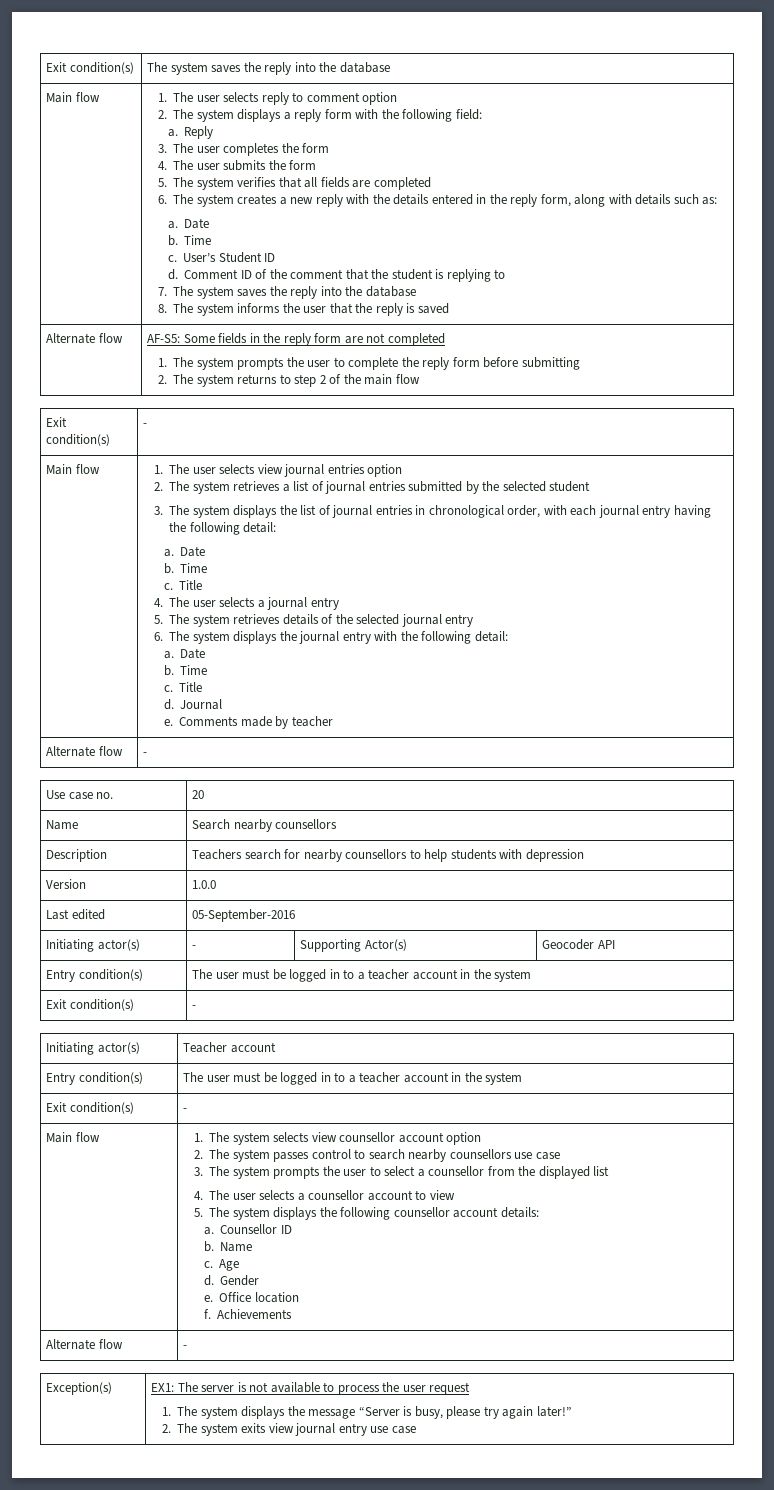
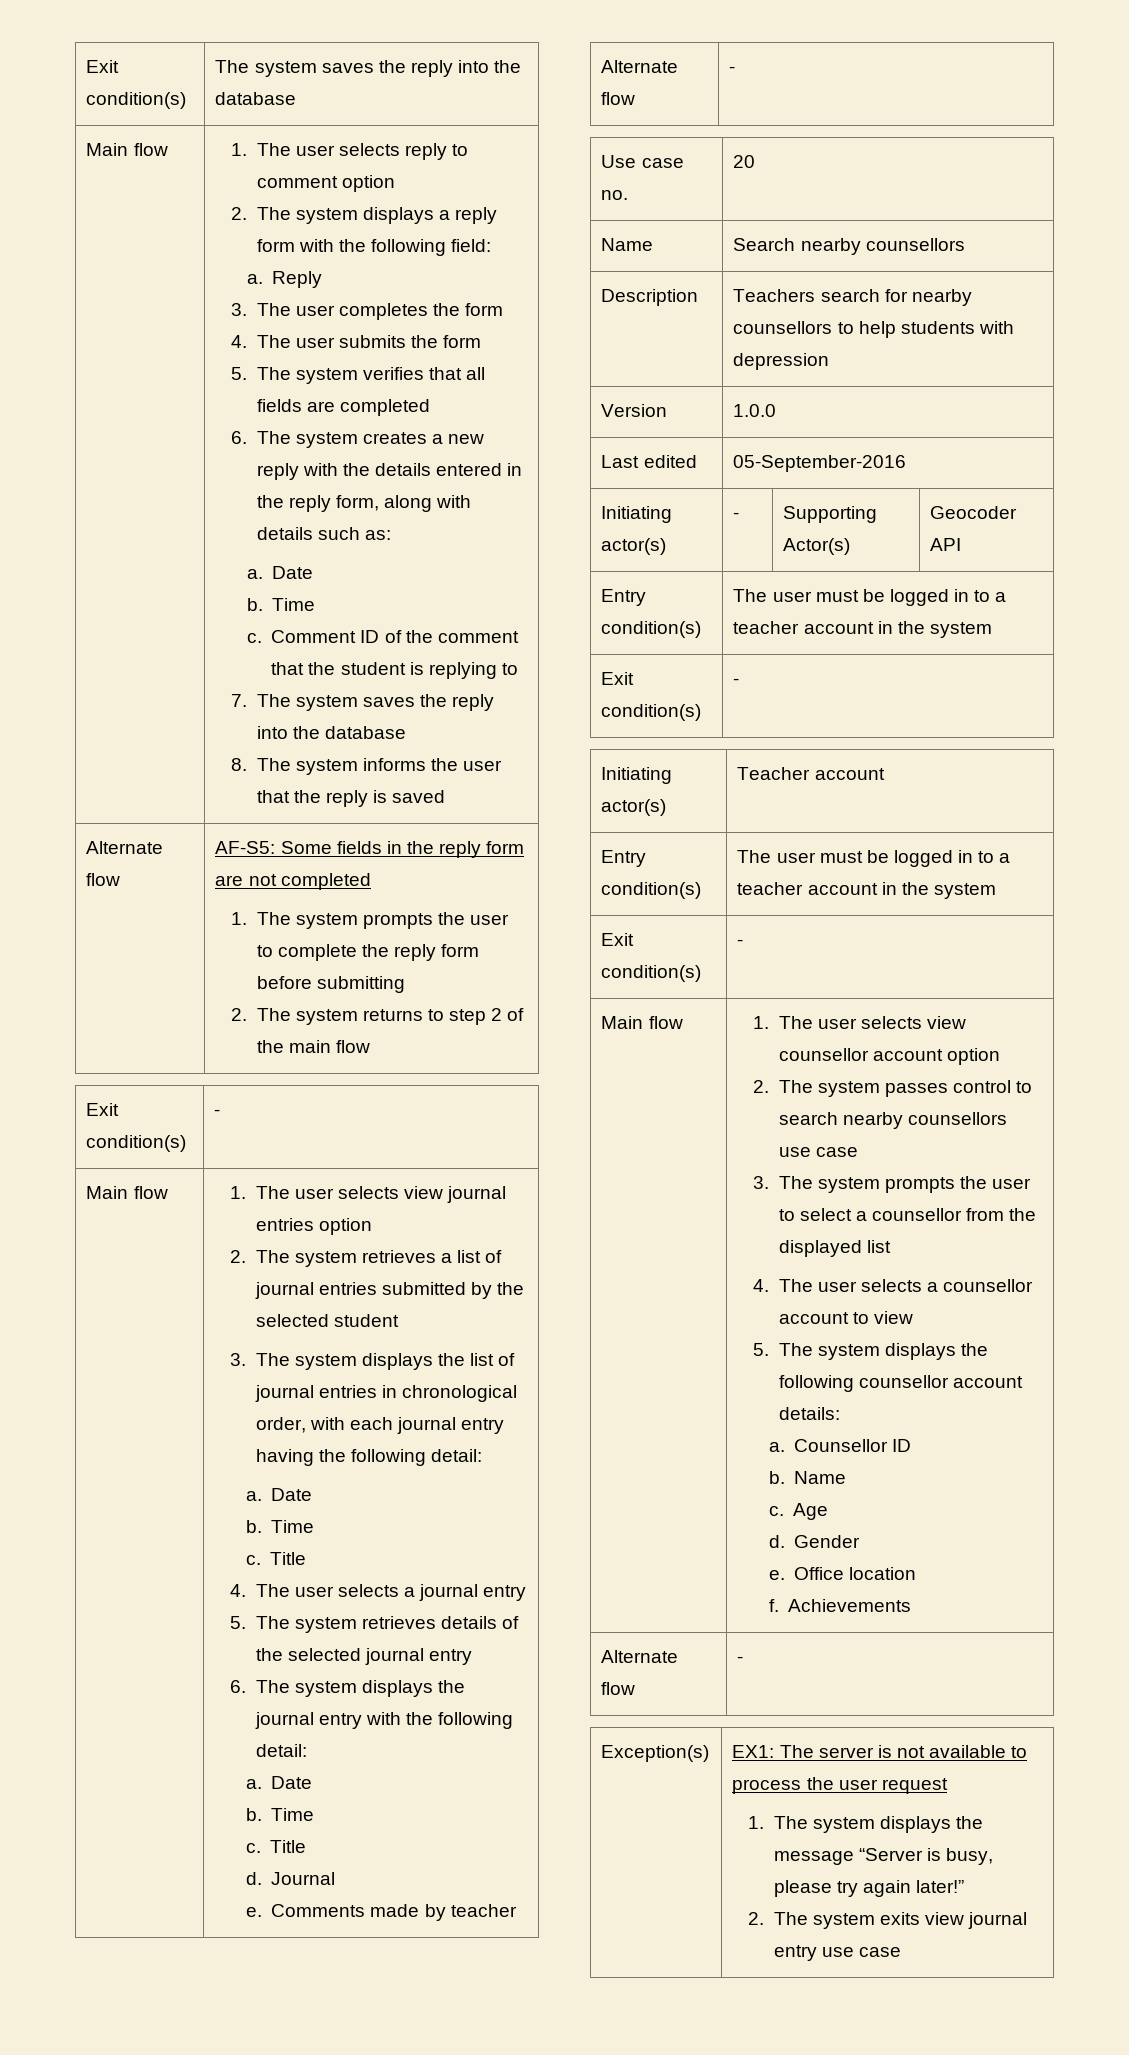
[183,252,276,263] [167,269,178,280] User’s Student ID // d. -> (262, 638) none
[232,1132,270,1145] system -> [817,1018,857,1029] user

